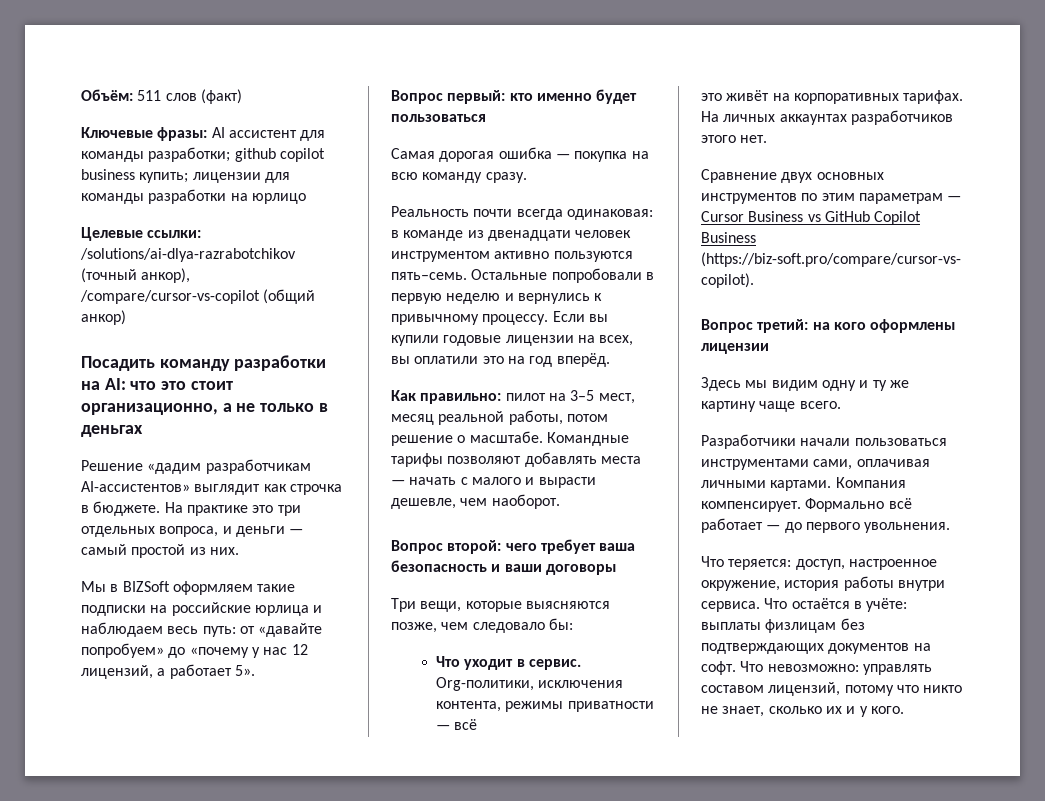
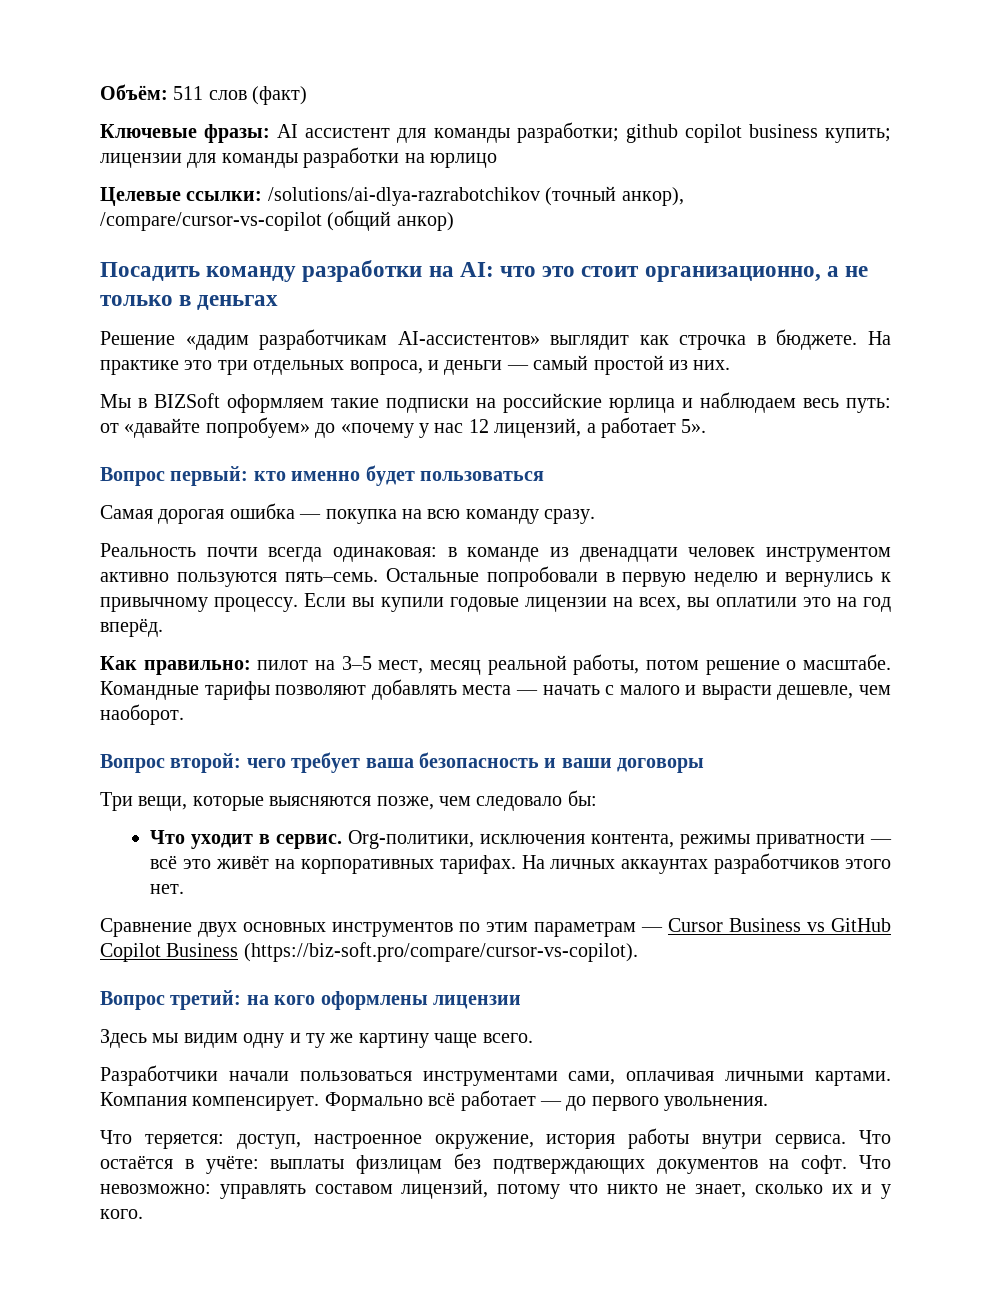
(478, 724) // -> (178, 862) none

